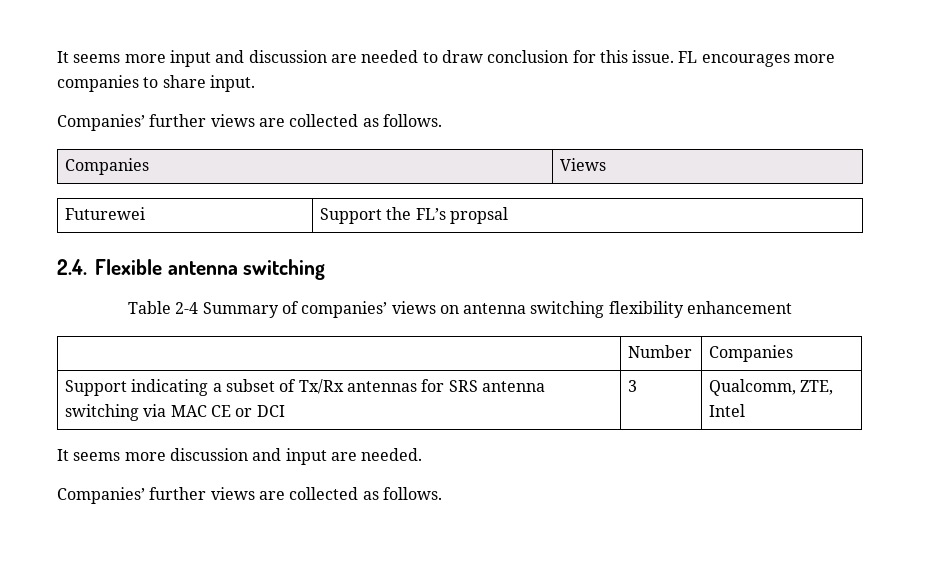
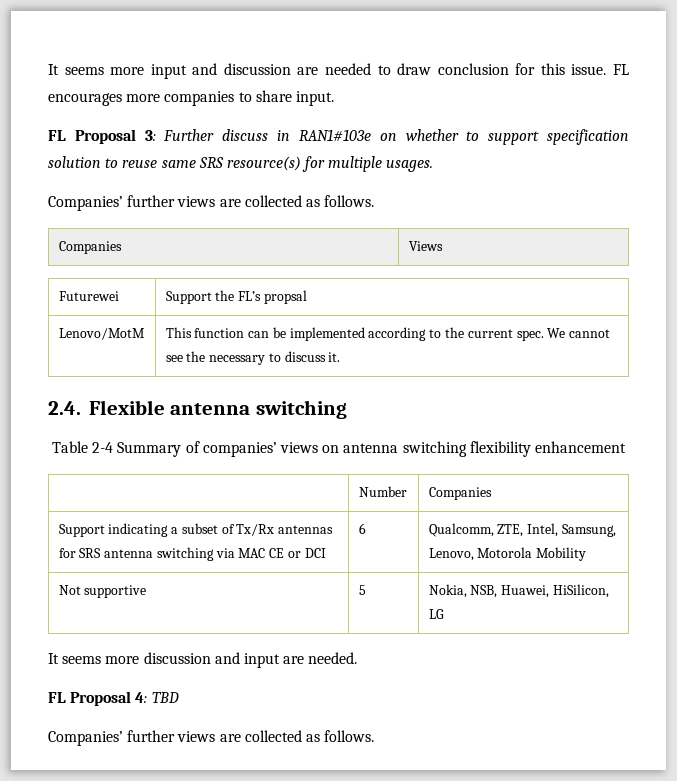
(255, 83) none -> [48,129,629,145] [48,156,434,172] // FL Proposal 3: Further discuss in RAN1#103e on whether to support specification solution to reuse same SRS resource(s) for multiple usages.
(509, 215) none -> [58,328,145,340] [165,327,611,341] [165,351,341,365] // Lenovo/MotM | This function can be implemented according to the current spec. We cannot see the necessary to discuss it.
[628,380,638,392] 3 -> [358,523,366,534] 6
[709,404,746,417] Intel -> [527,523,616,537] [428,547,587,561] [58,585,147,598] [358,585,366,595] [428,584,609,598] [428,609,444,619] Intel, Samsung, Lenovo, Motorola Mobility // Not supportive | 5 | Nokia, NSB, Huawei, HiSilicon, LG
(423, 454) none -> [48,691,179,706] // FL Proposal 4: TBD

